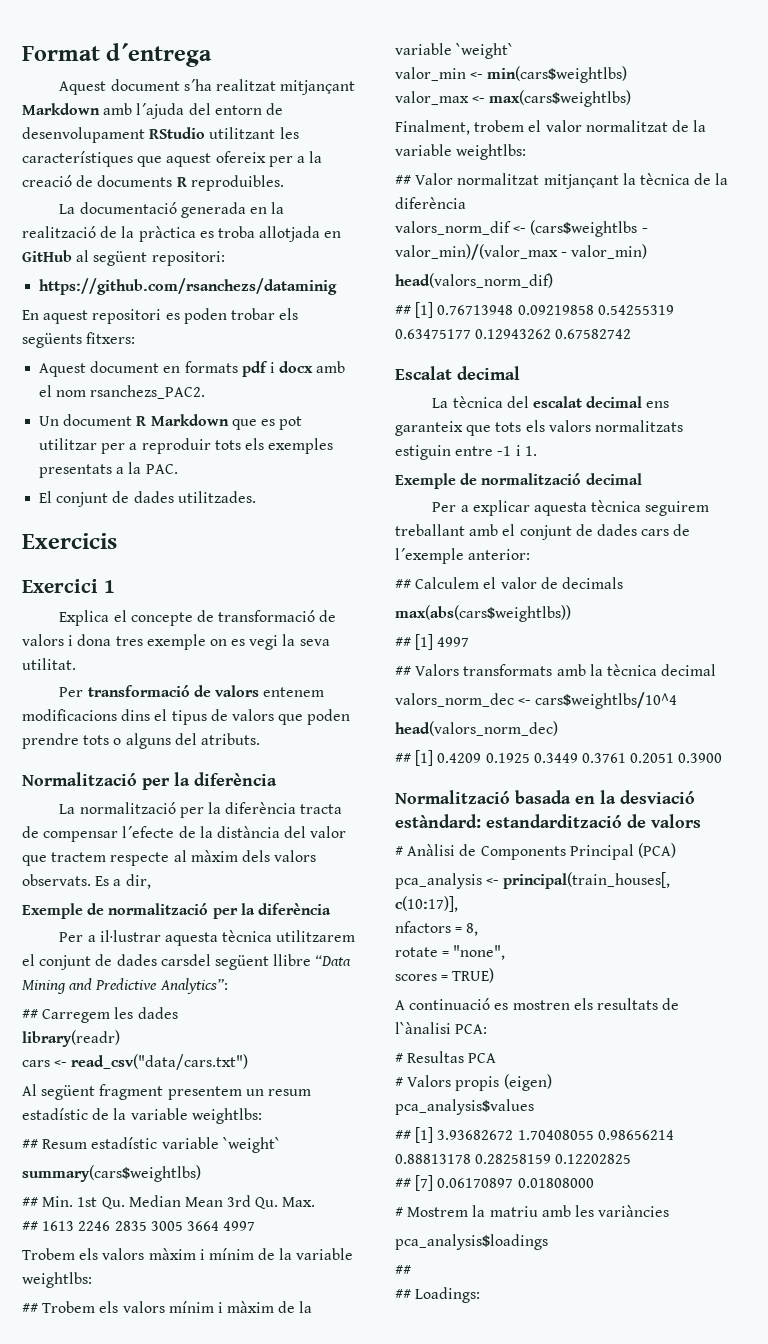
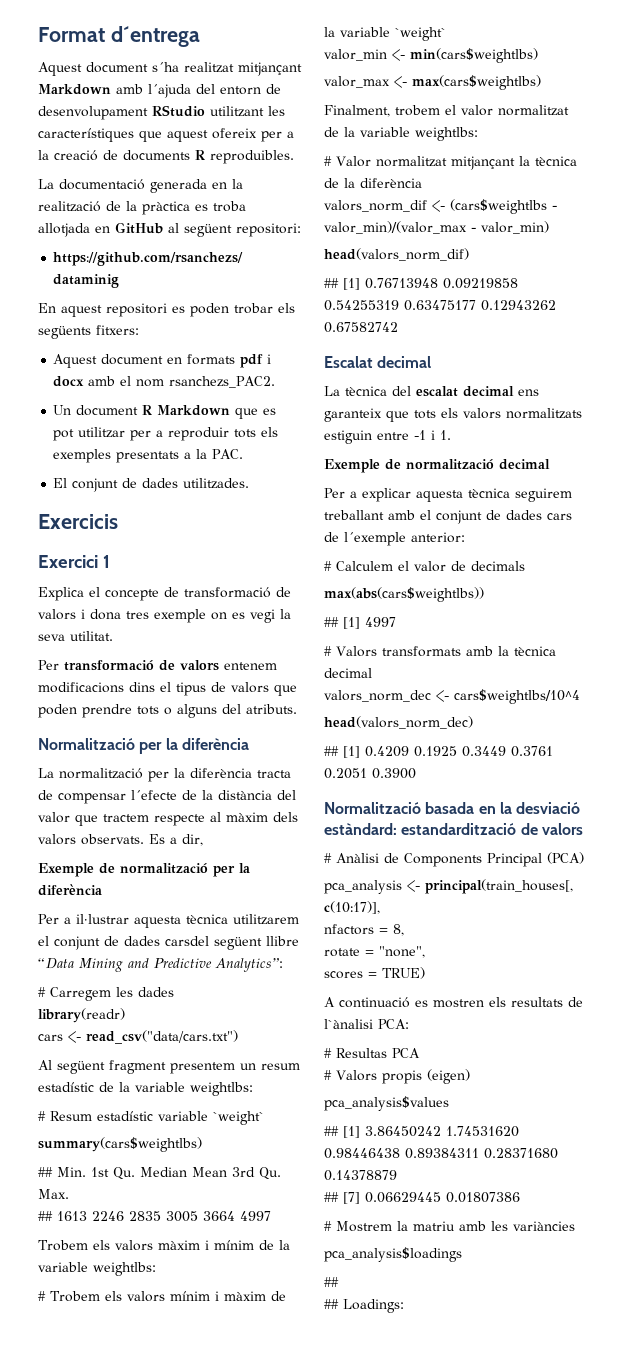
[22,1009,38,1019] ## -> [38,987,46,997] #
[22,1139,38,1149] ## -> [38,1111,46,1121] #
[22,1303,38,1313] ## -> [38,1291,46,1301] #
[395,175,411,185] ## -> [324,156,332,166] #
[395,579,411,589] ## -> [324,561,332,571] #
[395,666,411,676] ## -> [324,646,332,656] #
[437,1130,674,1140] [395,1154,632,1164] 3.93682672 1.70408055 0.98656214 0.88813178 0.28258159 0.12202825 -> [365,1126,519,1137] [324,1148,558,1159] [324,1170,397,1181] 3.86450242 1.74531620 0.98446438 0.89384311 0.28371680 0.14378879
[437,1178,594,1188] 0.06170897 0.01808000 -> [365,1192,520,1203] 0.06629445 0.01807386

